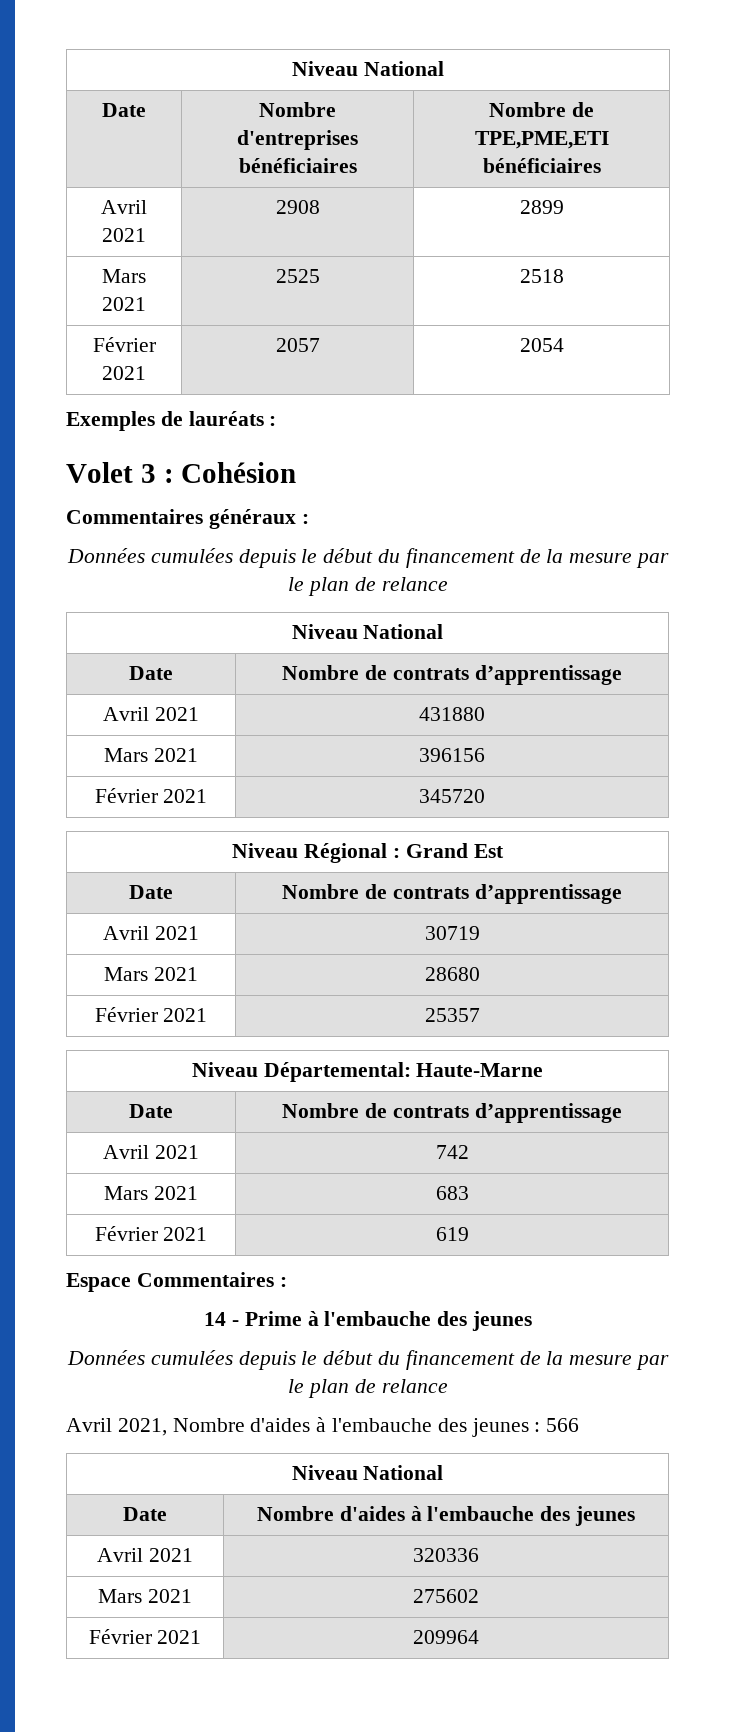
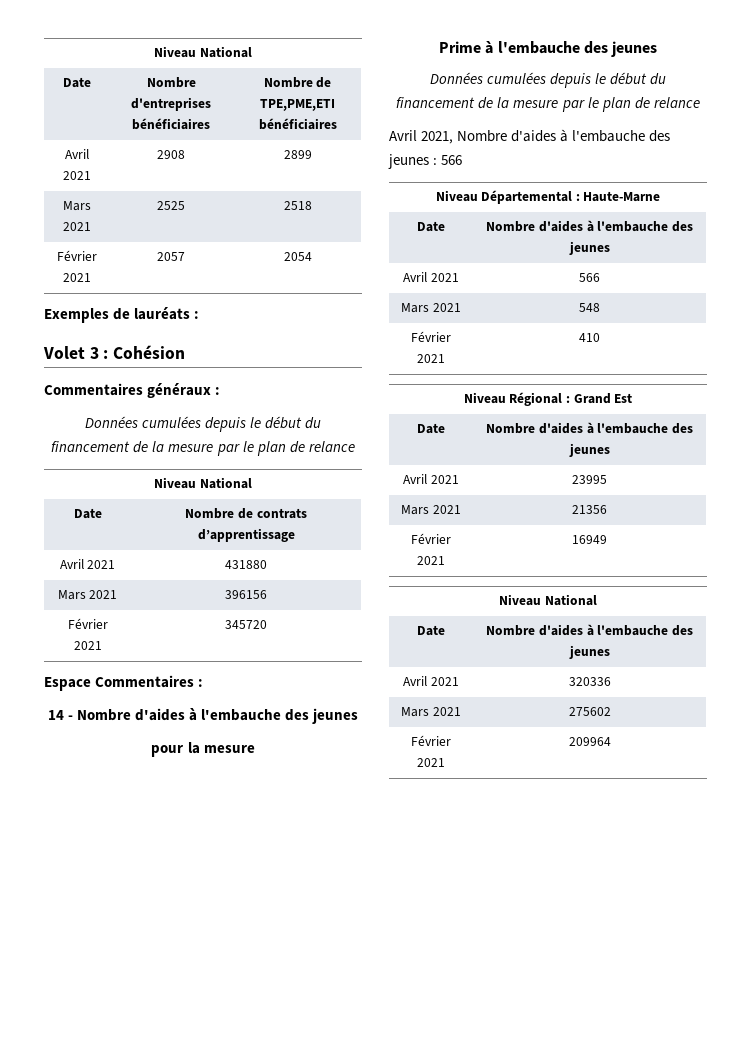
[232,843,504,863] [129,885,173,899] [282,884,622,904] [103,926,199,940] [424,926,480,940] [104,967,198,981] [424,967,480,981] [94,1007,208,1022] [424,1008,480,1022] [191,1062,544,1082] [129,1104,173,1118] [282,1103,622,1123] [103,1145,199,1159] [435,1145,469,1159] [104,1186,198,1200] [435,1186,469,1200] [94,1226,208,1241] [435,1227,469,1241] // Niveau Régional : Grand Est // Date | Nombre de contrats d’apprentissage // Avril 2021 | 30719 // Mars 2021 | 28680 // Février 2021 | 25357 // Niveau Départemental: Haute-Marne // Date | Nombre de contrats d’apprentissage // Avril 2021 | 742 // Mars 2021 | 683 // Février 2021 | 619 -> (267, 624) none
(239, 1323) none -> [76,708,359,724] [151,742,255,757] Nombre d'aides à l'embauche des jeunes // pour la mesure //
(580, 1425) none -> [435,190,661,204] [417,221,445,232] [486,220,693,232] [568,241,610,255] [403,272,459,282] [579,273,600,282] [401,303,461,313] [579,303,600,312] [411,331,451,342] [417,354,445,363] [579,333,600,342] [463,392,633,406] [417,423,445,434] [486,422,693,434] [568,443,610,457] [403,474,459,484] [572,475,607,484] [401,505,461,515] [572,505,607,514] [411,533,451,544] [417,556,445,565] [572,535,607,544] // Niveau Départemental : Haute-Marne // Date | Nombre d'aides à l'embauche des jeunes // Avril 2021 | 566 // Mars 2021 | 548 // Février 2021 | 410 // Niveau Régional : Grand Est // Date | Nombre d'aides à l'embauche des jeunes // Avril 2021 | 23995 // Mars 2021 | 21356 // Février 2021 | 16949

